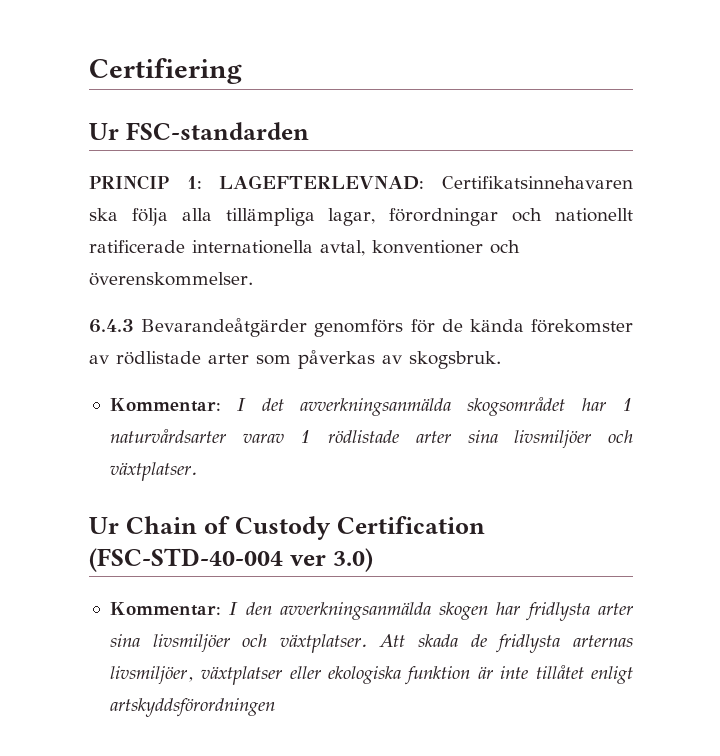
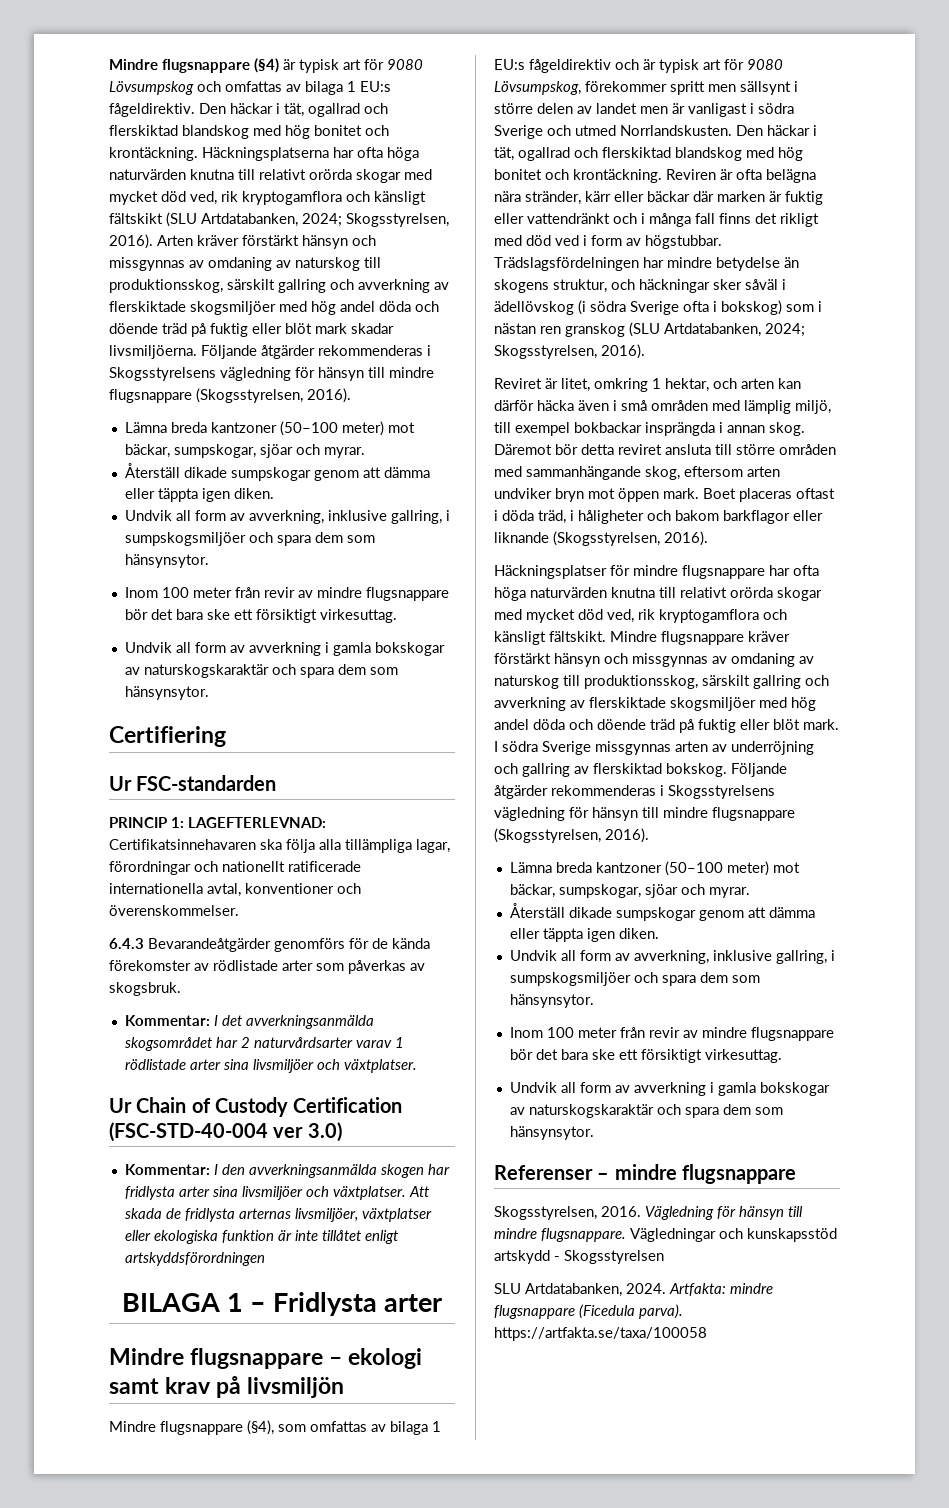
(89, 71) none -> [109,58,423,73] [109,81,391,95] [109,103,388,117] [109,125,389,139] [109,147,419,161] [109,169,432,183] [109,191,426,205] [109,212,449,227] [109,234,376,249] [109,257,381,271] [109,279,449,293] [109,301,439,315] [109,323,394,337] [109,345,431,359] [109,367,434,381] [109,388,351,403] [124,421,415,436] [124,444,365,458] [124,463,430,481] [124,488,274,502] [124,510,450,524] [124,532,375,546] [124,554,209,568] [124,587,449,601] [124,609,397,623] [124,642,445,656] [124,664,398,678] [124,686,209,700] Mindre flugsnappare (§4) är typisk art för 9080 Lövsumpskog och omfattas av bilaga 1 EU:s fågeldirektiv. Den häckar i tät, ogallrad och flerskiktad blandskog med hög bonitet och krontäckning. Häckningsplatserna har ofta höga naturvärden knutna till relativt orörda skogar med mycket död ved, rik kryptogamflora och känsligt fältskikt (SLU Artdatabanken, 2024; Skogsstyrelsen, 2016). Arten kräver förstärkt hänsyn och missgynnas av omdaning av naturskog till produktionsskog, särskilt gallring och avverkning av flerskiktade skogsmiljöer med hög andel döda och döende träd på fuktig eller blöt mark skadar livsmiljöerna. Följande åtgärder rekommenderas i Skogsstyrelsens vägledning för hänsyn till mindre flugsnappare (Skogsstyrelsen, 2016). // Lämna breda kantzoner (50–100 meter) mot bäckar, sumpskogar, sjöar och myrar. // Återställ dikade sumpskogar genom att dämma eller täppta igen diken. // Undvik all form av avverkning, inklusive gallring, i sumpskogsmiljöer och spara dem som hänsynsytor. // Inom 100 meter från revir av mindre flugsnappare bör det bara ske ett försiktigt virkesuttag. // Undvik all form av avverkning i gamla bokskogar av naturskogskaraktär och spara dem som hänsynsytor. //
[622,398,634,411] 1 -> [240,1037,250,1048] 2
(275, 707) none -> [121,1292,443,1316] [109,1348,423,1369] [109,1376,345,1398] [109,1420,441,1435] [494,59,783,73] [494,81,798,95] [494,103,794,117] [494,125,817,139] [494,147,803,161] [494,169,816,183] [494,191,823,205] [494,213,819,227] [494,235,722,249] [494,257,799,271] [494,279,786,293] [494,300,822,315] [494,322,805,337] [494,344,645,359] [494,378,801,392] [494,400,831,414] [494,422,805,436] [494,444,836,455] [494,466,780,480] [494,488,835,502] [494,510,823,524] [494,531,708,546] [494,565,819,579] [494,587,822,601] [494,609,787,623] [494,631,790,645] [494,653,814,667] [494,675,829,689] [494,697,816,711] [494,719,839,733] [494,741,814,755] [494,763,787,777] [494,785,775,799] [494,807,795,821] [494,828,649,843] [509,861,800,876] [509,884,750,898] [509,903,815,921] [509,928,659,942] [509,950,835,964] [509,972,760,986] [509,994,594,1008] [509,1027,834,1041] [509,1049,782,1063] [509,1082,830,1096] [509,1104,783,1118] [509,1126,594,1140] [494,1164,796,1184] [494,1206,803,1220] [494,1228,837,1242] [494,1250,664,1264] [494,1283,773,1297] [494,1304,683,1319] [494,1327,707,1341] // BILAGA 1 – Fridlysta arter // Mindre flugsnappare – ekologi samt krav på livsmiljön // Mindre flugsnappare (§4), som omfattas av bilaga 1 EU:s fågeldirektiv och är typisk art för 9080 Lövsumpskog, förekommer spritt men sällsynt i större delen av landet men är vanligast i södra Sverige och utmed Norrlandskusten. Den häckar i tät, ogallrad och flerskiktad blandskog med hög bonitet och krontäckning. Reviren är ofta belägna nära stränder, kärr eller bäckar där marken är fuktig eller vattendränkt och i många fall finns det rikligt med död ved i form av högstubbar. Trädslagsfördelningen har mindre betydelse än skogens struktur, och häckningar sker såväl i ädellövskog (i södra Sverige ofta i bokskog) som i nästan ren granskog (SLU Artdatabanken, 2024; Skogsstyrelsen, 2016). // Reviret är litet, omkring 1 hektar, och arten kan därför häcka även i små områden med lämplig miljö, till exempel bokbackar insprängda i annan skog. Däremot bör detta reviret ansluta till större områden med sammanhängande skog, eftersom arten undviker bryn mot öppen mark. Boet placeras oftast i döda träd, i håligheter och bakom barkflagor eller liknande (Skogsstyrelsen, 2016). // Häckningsplatser för mindre flugsnappare har ofta höga naturvärden knutna till relativt orörda skogar med mycket död ved, rik kryptogamflora och känsligt fältskikt. Mindre flugsnappare kräver förstärkt hänsyn och missgynnas av omdaning av naturskog till produktionsskog, särskilt gallring och avverkning av flerskiktade skogsmiljöer med hög andel döda och döende träd på fuktig eller blöt mark. I södra Sverige missgynnas arten av underröjning och gallring av flerskiktad bokskog. Följande åtgärder rekommenderas i Skogsstyrelsens vägledning för hänsyn till mindre flugsnappare (Skogsstyrelsen, 2016). // Lämna breda kantzoner (50–100 meter) mot bäckar, sumpskogar, sjöar och myrar. // Återställ dikade sumpskogar genom att dämma eller täppta igen diken. // Undvik all form av avverkning, inklusive gallring, i sumpskogsmiljöer och spara dem som hänsynsytor. // Inom 100 meter från revir av mindre flugsnappare bör det bara ske ett försiktigt virkesuttag. // Undvik all form av avverkning i gamla bokskogar av naturskogskaraktär och spara dem som hänsynsytor. // Referenser – mindre flugsnappare // Skogsstyrelsen, 2016. Vägledning för hänsyn till mindre flugsnappare. Vägledningar och kunskapsstöd artskydd - Skogsstyrelsen // SLU Artdatabanken, 2024. Artfakta: mindre flugsnappare (Ficedula parva). https://artfakta.se/taxa/100058

